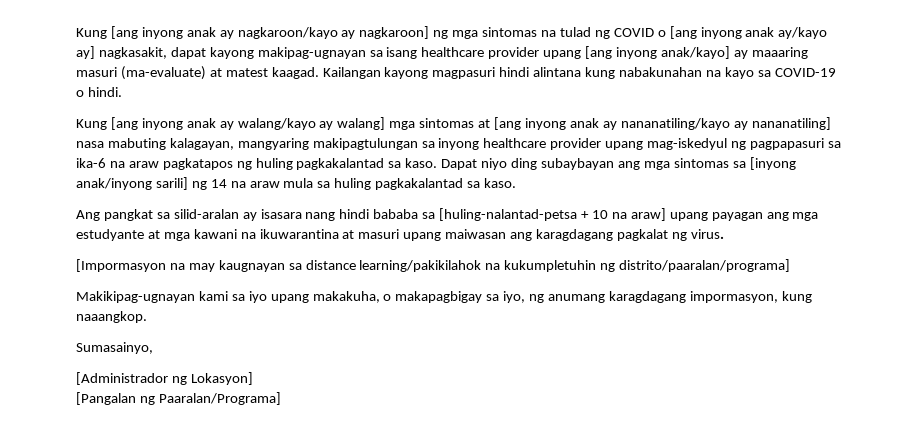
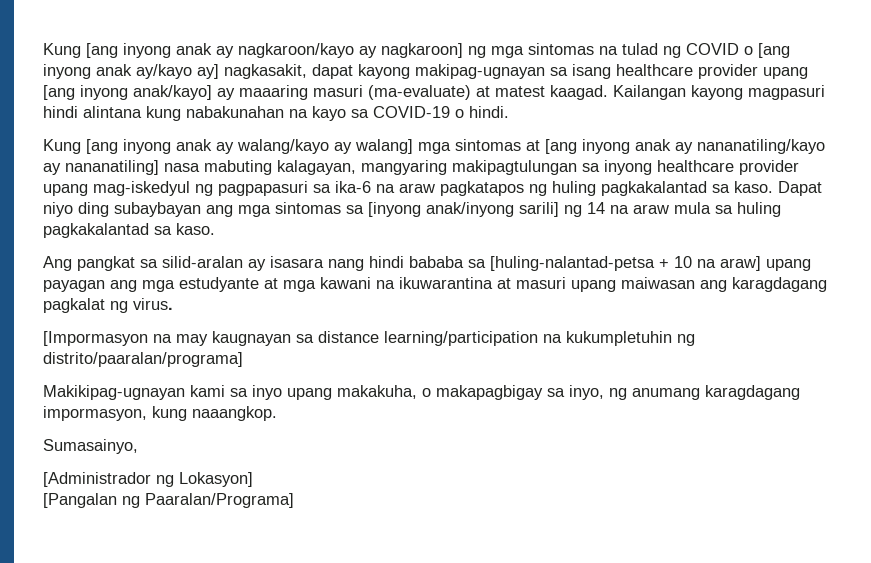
[359,260,482,272] learning/pakikilahok -> [384,331,538,346] learning/participation
[248,291,267,303] iyo -> [252,385,282,400] inyo
[503,291,526,303] iyo, -> [569,385,604,400] inyo,

